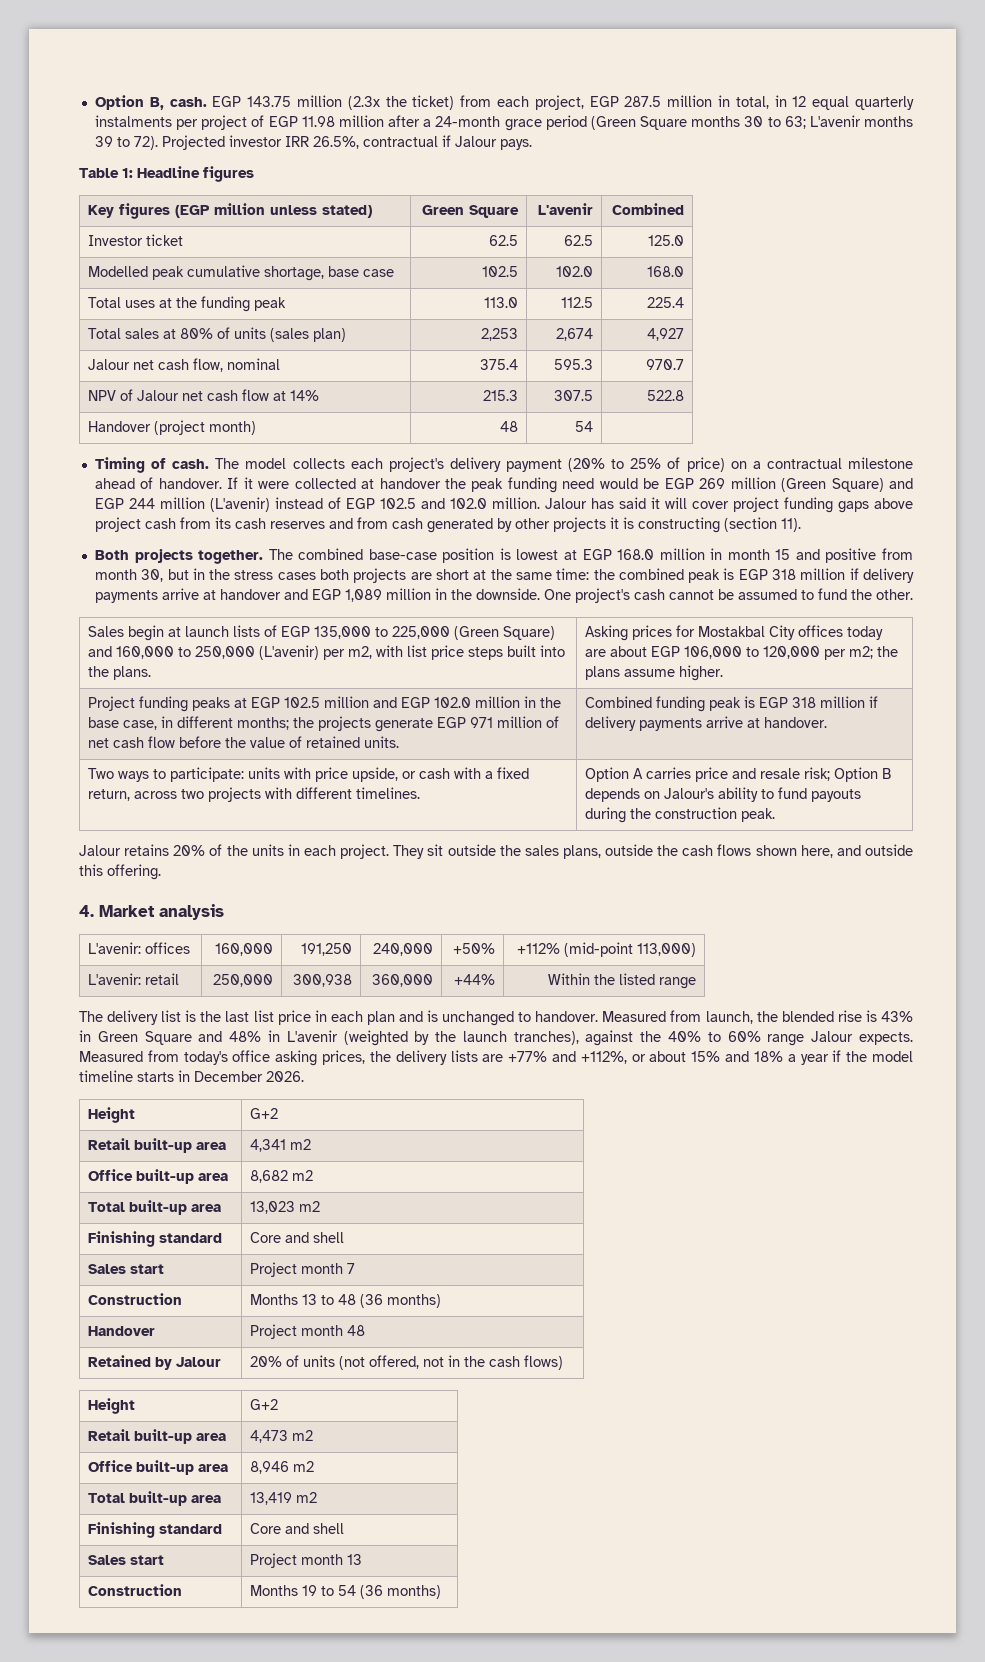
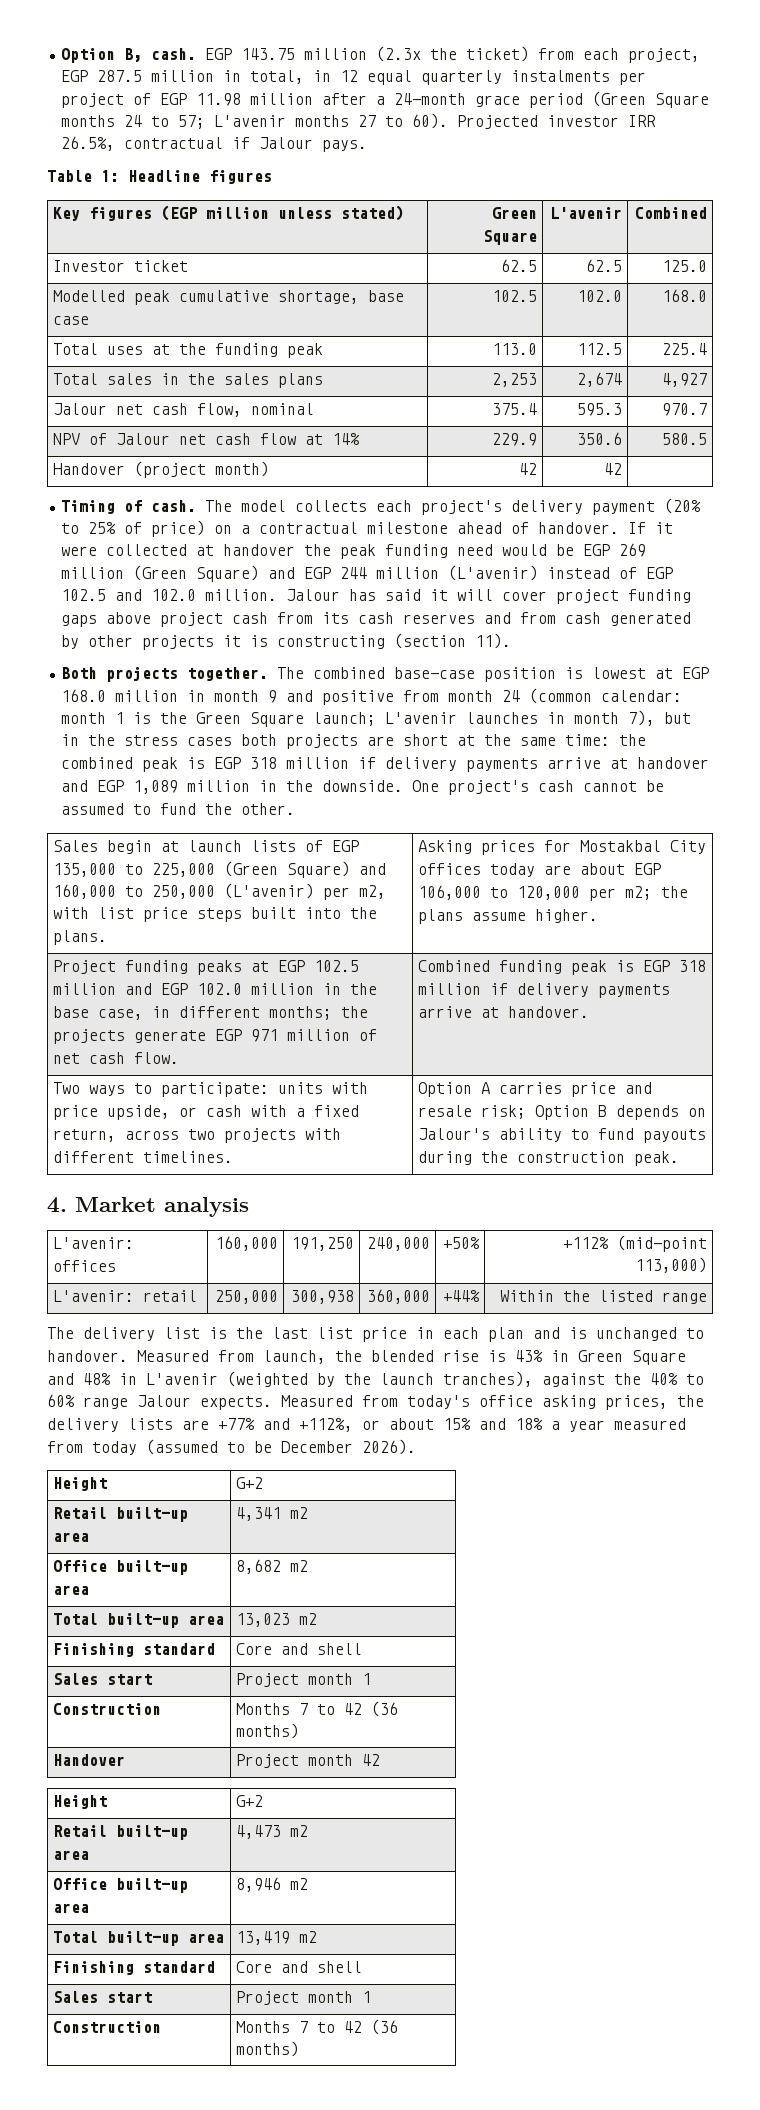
[744,115,914,129] [94,136,158,150] 30 to 63; L'avenir months 39 to 72). -> [124,113,449,129] 24 to 57; L'avenir months 27 to 60).
[163,327,347,342] at 80% of units (sales plan) -> [160,373,323,388] in the sales plans
[482,390,518,401] [553,390,593,401] [646,390,684,401] 215.3 | 307.5 | 522.8 -> [492,433,538,446] [577,432,623,445] [662,433,708,445] 229.9 | 350.6 | 580.5
[499,421,518,432] [574,421,593,432] 48 | 54 -> [519,463,538,475] [604,463,623,475] 42 | 42
[775,549,791,560] 15 -> [268,690,278,703] 9
[141,569,164,582] 30, -> [502,688,683,704] [61,710,656,727] 24 (common calendar: month 1 is the Green Square launch; L'avenir launches in month 7),
[148,736,400,748] flow before the value of retained units. -> [133,1052,179,1064] flow.
[79,844,913,859] [79,864,161,880] // Jalour retains 20% of the units in each project. They sit outside the sales plans, outside the cash flows shown here, and outside this offering. -> (679, 1158) none
[832,1050,914,1062] [79,1070,304,1082] if the model timeline starts in December 2026. -> [614,1418,686,1430] [47,1439,416,1455] measured from today (assumed to be December 2026).
[347,1263,356,1274] [88,1293,183,1305] [250,1294,357,1305] 7 // Construction | Months 13 to 48 -> [361,1673,371,1685] [52,1703,161,1715] [235,1703,362,1715] 1 // Construction | Months 7 to 42
[347,1325,366,1336] [88,1355,222,1370] [250,1355,564,1370] 48 // Retained by Jalour | 20% of units (not offered, not in the cash flows) -> [361,1754,380,1766] 42
[347,1554,363,1565] [88,1584,183,1596] [250,1585,357,1596] 13 // Construction | Months 19 to 54 -> [361,1991,371,2003] [52,2021,161,2033] [235,2021,362,2033] 1 // Construction | Months 7 to 42

